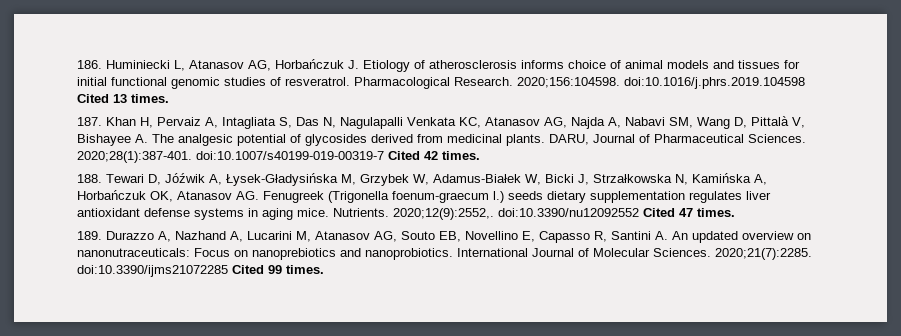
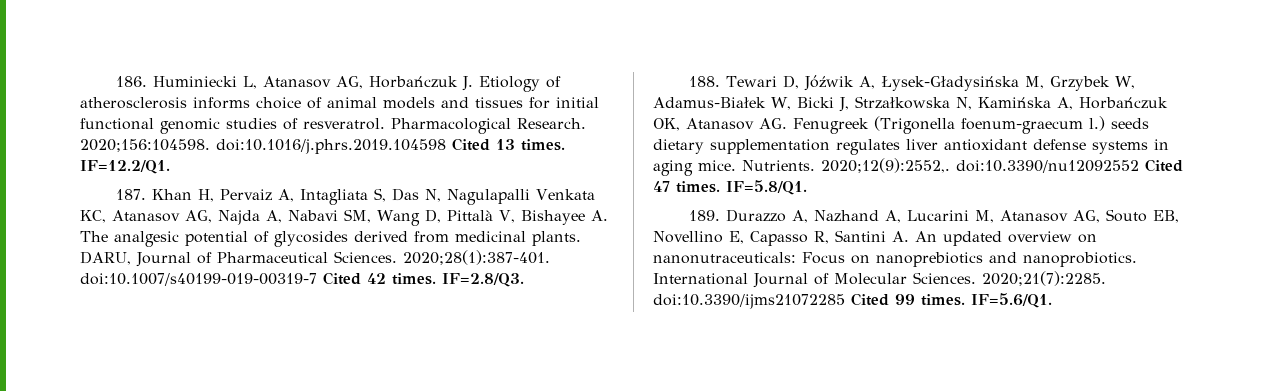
(169, 98) none -> [80,160,170,174] IF=12.2/Q1.
(480, 155) none -> [442,273,524,287] IF=2.8/Q3.
(735, 212) none -> [726,180,807,195] IF=5.8/Q1.
(324, 269) none -> [971,293,1052,308] IF=5.6/Q1.

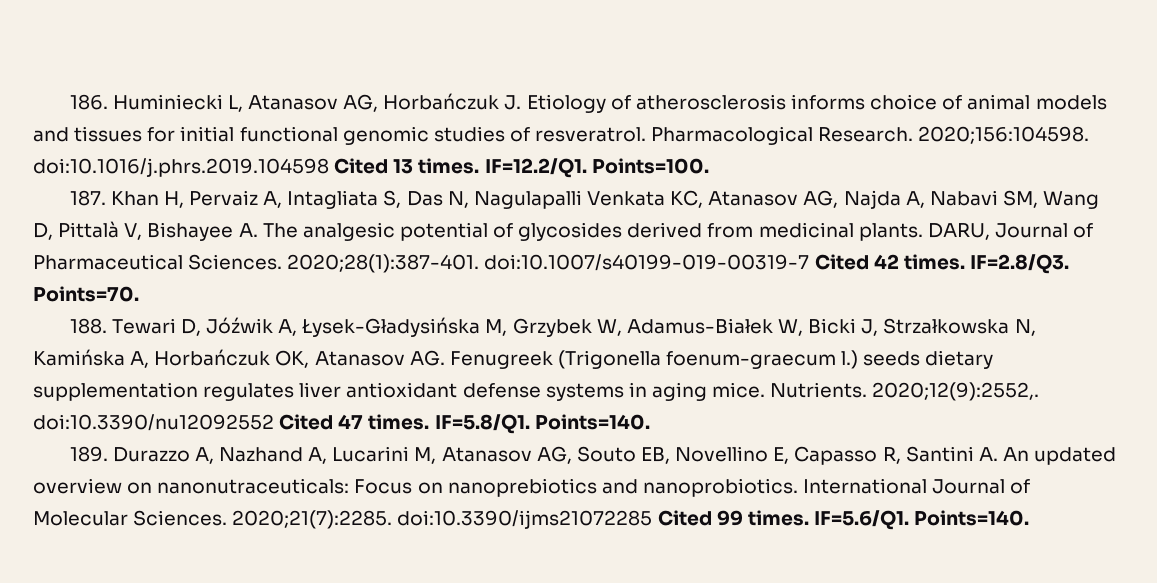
(170, 167) none -> [591,158,709,174] Points=100.
(524, 280) none -> [33,286,139,302] Points=70.
(807, 187) none -> [534,414,650,430] Points=140.
(1052, 300) none -> [914,510,1030,526] Points=140.

